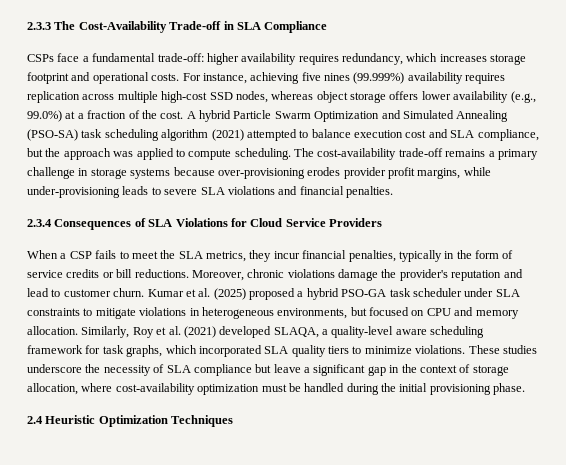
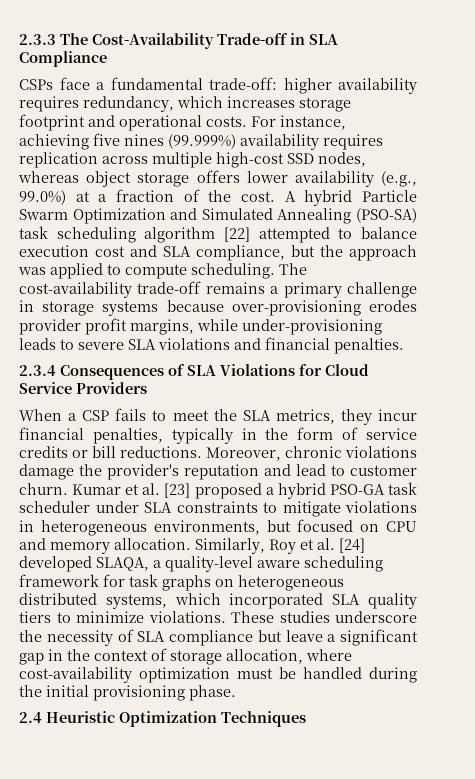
[211,129,244,141] (2021) -> [224,227,250,242] [22]
[213,288,246,300] (2025) -> [164,483,191,498] [23]
[183,326,216,338] (2021) -> [339,538,365,553] [24]
[126,345,163,357] graphs, -> [162,575,344,591] [19,593,167,609] graphs on heterogeneous distributed systems,

